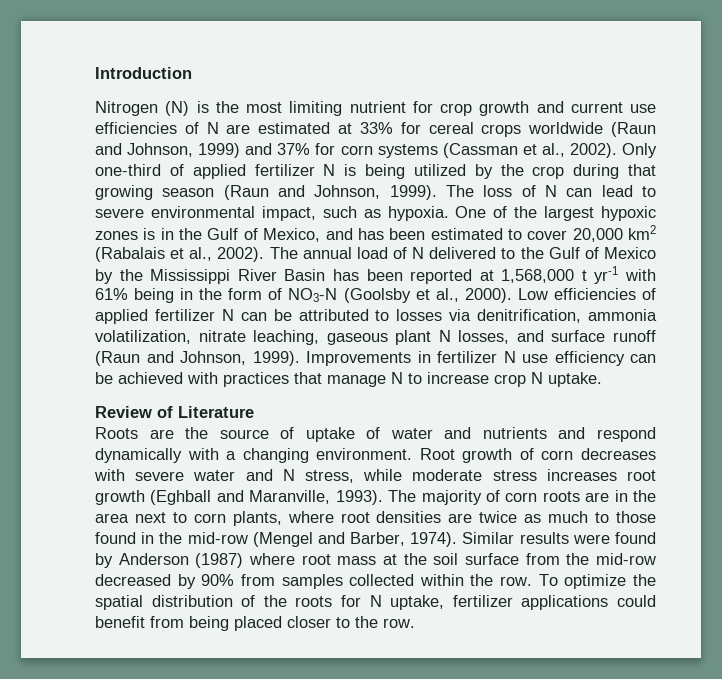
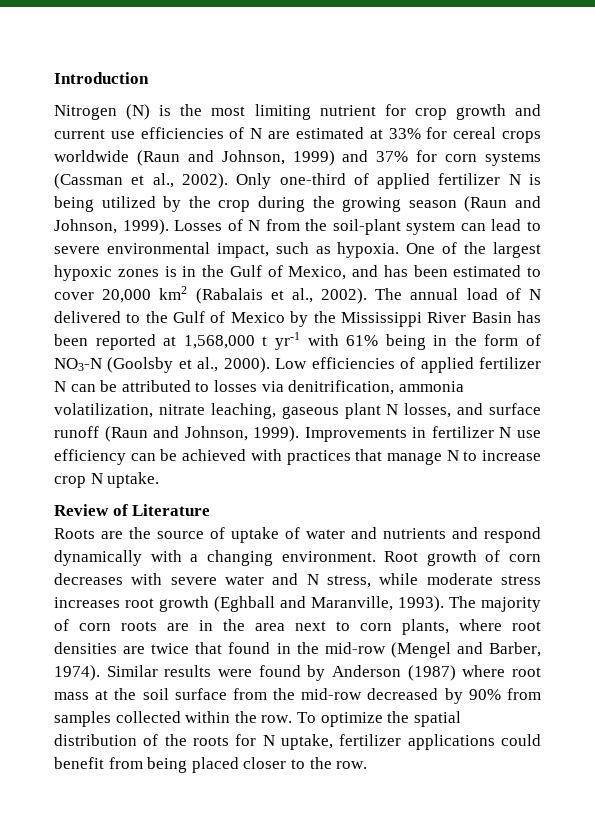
[627,164,656,176] that -> [312,196,335,208] the
[446,185,557,197] The loss of N -> [174,219,456,235] Losses of N from the soil-plant system
[524,511,656,523] as much to those -> [195,642,223,654] that

